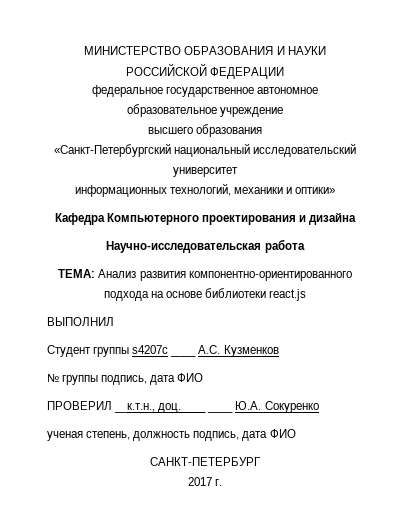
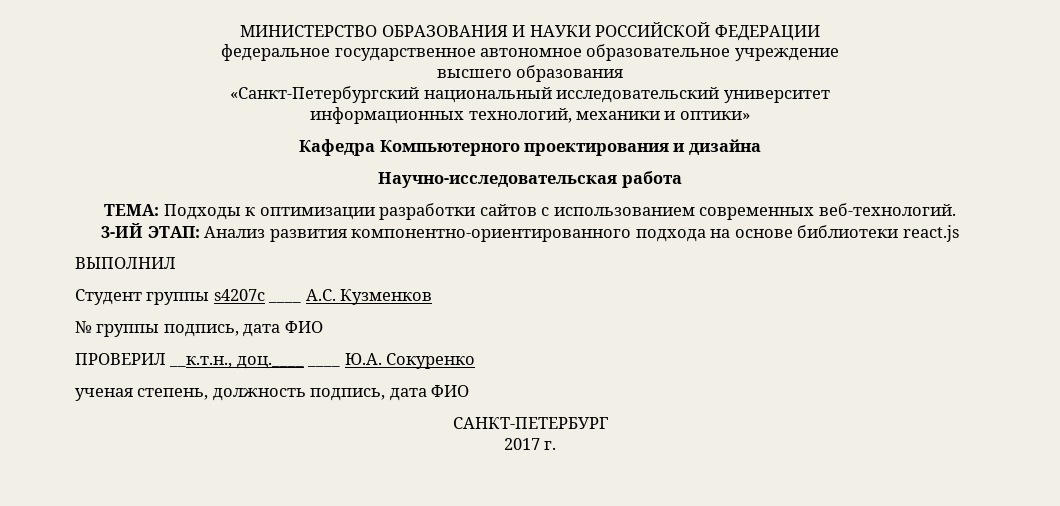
(96, 273) none -> [163,203,956,220] [101,223,200,238] Подходы к оптимизации разработки сайтов с использованием современных веб-технологий. // 3-ИЙ ЭТАП:

